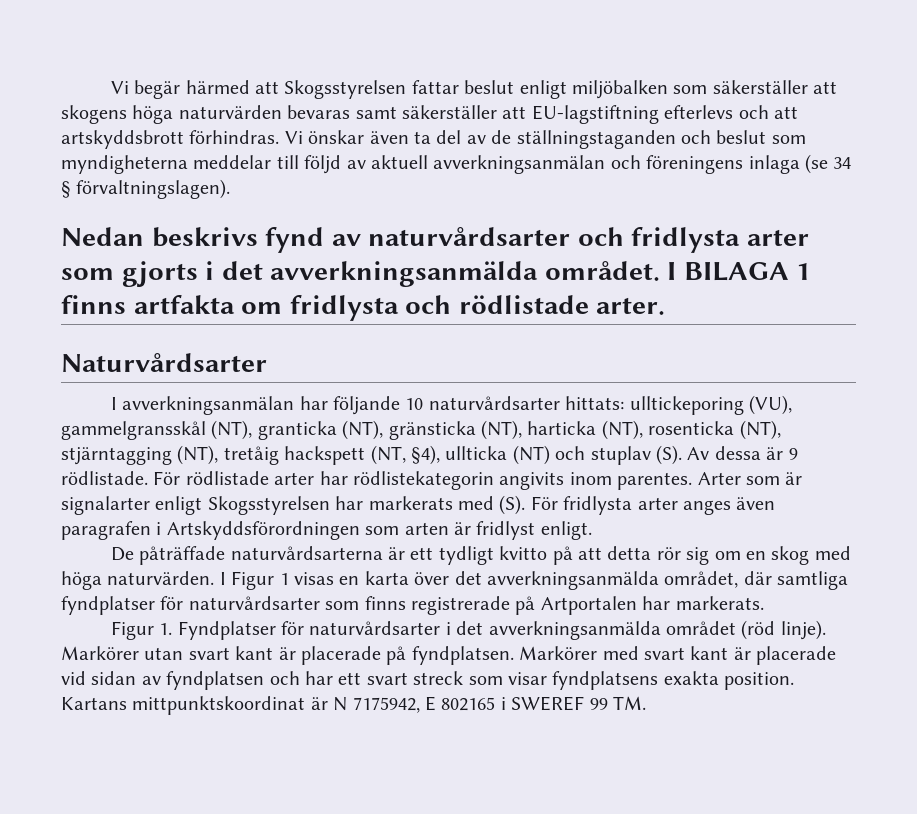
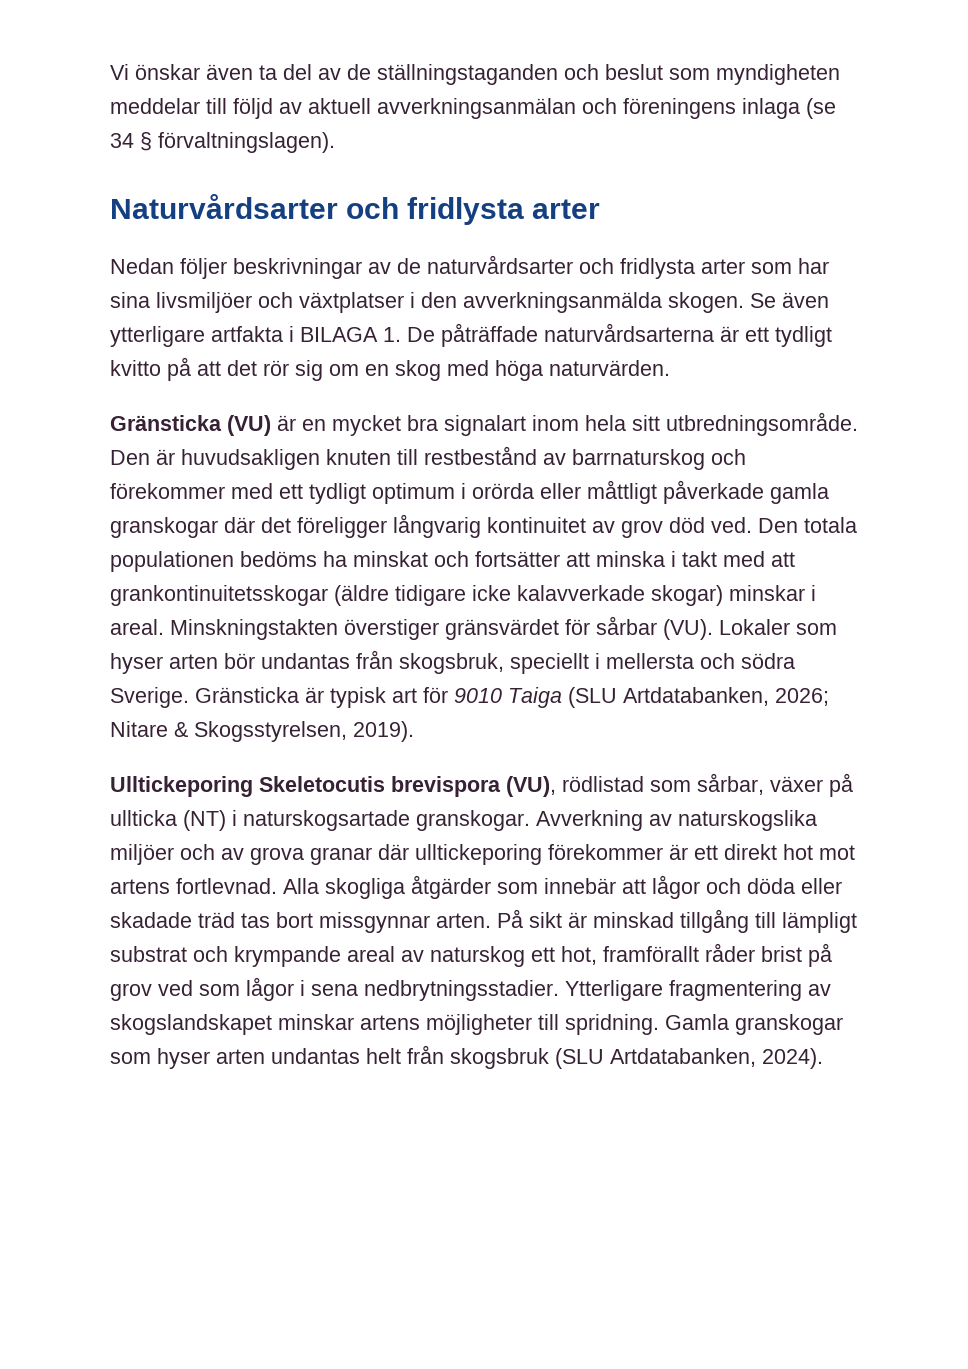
[110,80,838,99] [61,105,798,124] [61,130,303,149] Vi begär härmed att Skogsstyrelsen fattar beslut enligt miljöbalken som säkerställer att skogens höga naturvärden bevaras samt säkerställer att EU-lagstiftning efterlevs och att artskyddsbrott förhindras. Vi -> [110,64,129,80] Vi
[61,155,188,174] myndigheterna -> [716,64,840,85] myndigheten
[61,227,361,253] Nedan beskrivs fynd av -> [110,194,601,225] [110,258,421,279] Naturvårdsarter och fridlysta arter // Nedan följer beskrivningar av de
[121,261,811,287] [61,295,666,321] [61,353,267,372] [110,395,792,415] [61,420,781,440] [61,445,798,465] [61,471,803,490] [61,495,776,515] [61,521,592,540] gjorts i det avverkningsanmälda området. I BILAGA 1 finns artfakta om fridlysta och rödlistade arter. // Naturvårdsarter // I avverkningsanmälan har följande 10 naturvårdsarter hittats: ulltickeporing (VU), gammelgransskål (NT), granticka (NT), gränsticka (NT), harticka (NT), rosenticka (NT), stjärntagging (NT), tretåig hackspett (NT, §4), ullticka (NT) och stuplav (S). Av dessa är 9 rödlistade. För rödlistade arter har rödlistekategorin angivits inom parentes. Arter som är signalarter enligt Skogsstyrelsen har markerats med (S). För fridlysta arter anges även paragrafen i Artskyddsförordningen som arten är fridlyst enligt. // -> [798,258,829,274] [110,292,829,313] [110,326,401,347] har sina livsmiljöer och växtplatser i den avverkningsanmälda skogen. Se även ytterligare artfakta i BILAGA 1.
[607,546,652,560] detta -> [227,360,257,376] det
[219,571,849,590] [61,596,764,615] [110,620,826,640] [61,646,837,665] [61,671,795,690] [61,696,646,715] I Figur 1 visas en karta över det avverkningsanmälda området, där samtliga fyndplatser för naturvårdsarter som finns registrerade på Artportalen har markerats. // Figur 1. Fyndplatser för naturvårdsarter i det avverkningsanmälda området (röd linje). Markörer utan svart kant är placerade på fyndplatsen. Markörer med svart kant är placerade vid sidan av fyndplatsen och har ett svart streck som visar fyndplatsens exakta position. Kartans mittpunktskoordinat är N 7175942, E 802165 i SWEREF 99 TM. -> [110,412,858,436] [110,446,746,470] [110,480,829,504] [110,514,857,538] [110,551,795,572] [110,585,816,606] [110,616,837,640] [110,650,795,674] [110,687,829,708] [110,721,414,742] [110,773,853,797] [110,810,817,831] [110,844,855,865] [110,875,842,899] [110,909,857,933] [110,943,832,967] [110,977,831,1001] [110,1014,843,1035] [110,1045,823,1069] // Gränsticka (VU) är en mycket bra signalart inom hela sitt utbredningsområde. Den är huvudsakligen knuten till restbestånd av barrnaturskog och förekommer med ett tydligt optimum i orörda eller måttligt påverkade gamla granskogar där det föreligger långvarig kontinuitet av grov död ved. Den totala populationen bedöms ha minskat och fortsätter att minska i takt med att grankontinuitetsskogar (äldre tidigare icke kalavverkade skogar) minskar i areal. Minskningstakten överstiger gränsvärdet för sårbar (VU). Lokaler som hyser arten bör undantas från skogsbruk, speciellt i mellersta och södra Sverige. Gränsticka är typisk art för 9010 Taiga (SLU Artdatabanken, 2026; Nitare & Skogsstyrelsen, 2019). // Ulltickeporing Skeletocutis brevispora (VU), rödlistad som sårbar, växer på ullticka (NT) i naturskogsartade granskogar. Avverkning av naturskogslika miljöer och av grova granar där ulltickeporing förekommer är ett direkt hot mot artens fortlevnad. Alla skogliga åtgärder som innebär att lågor och döda eller skadade träd tas bort missgynnar arten. På sikt är minskad tillgång till lämpligt substrat och krympande areal av naturskog ett hot, framförallt råder brist på grov ved som lågor i sena nedbrytningsstadier. Ytterligare fragmentering av skogslandskapet minskar artens möjligheter till spridning. Gamla granskogar som hyser arten undantas helt från skogsbruk (SLU Artdatabanken, 2024).

